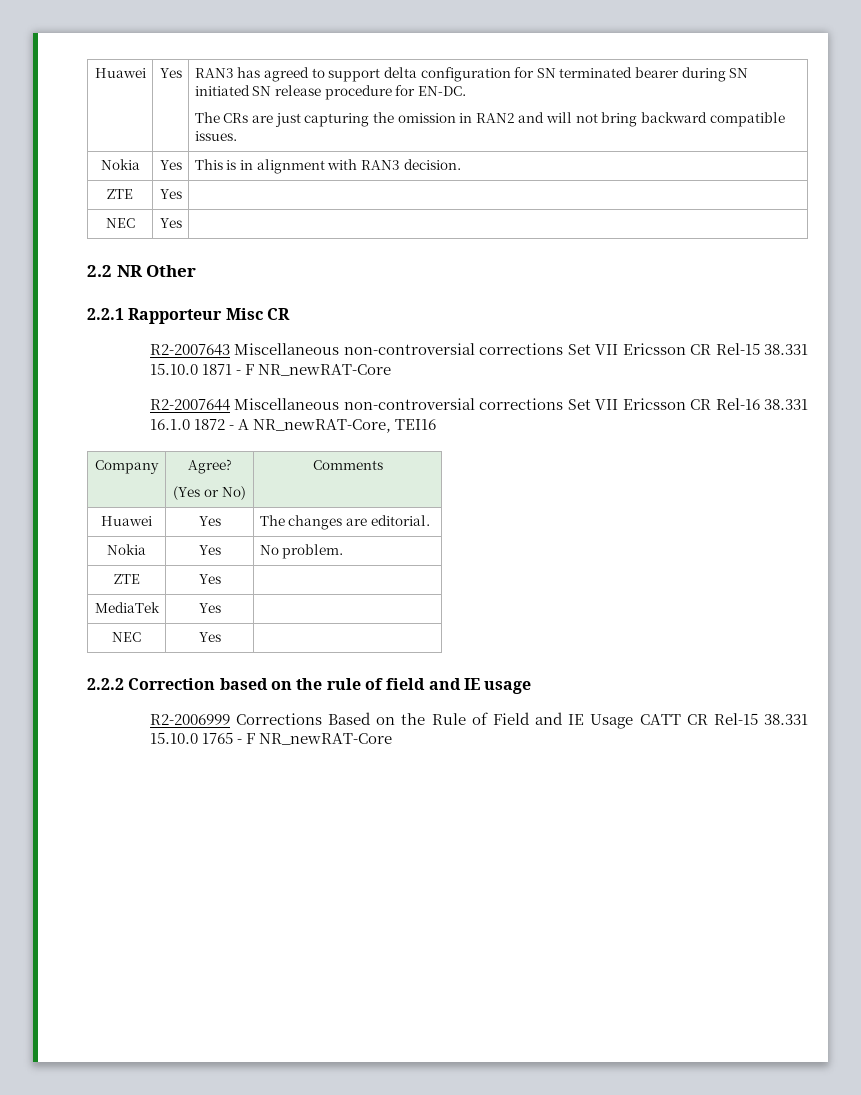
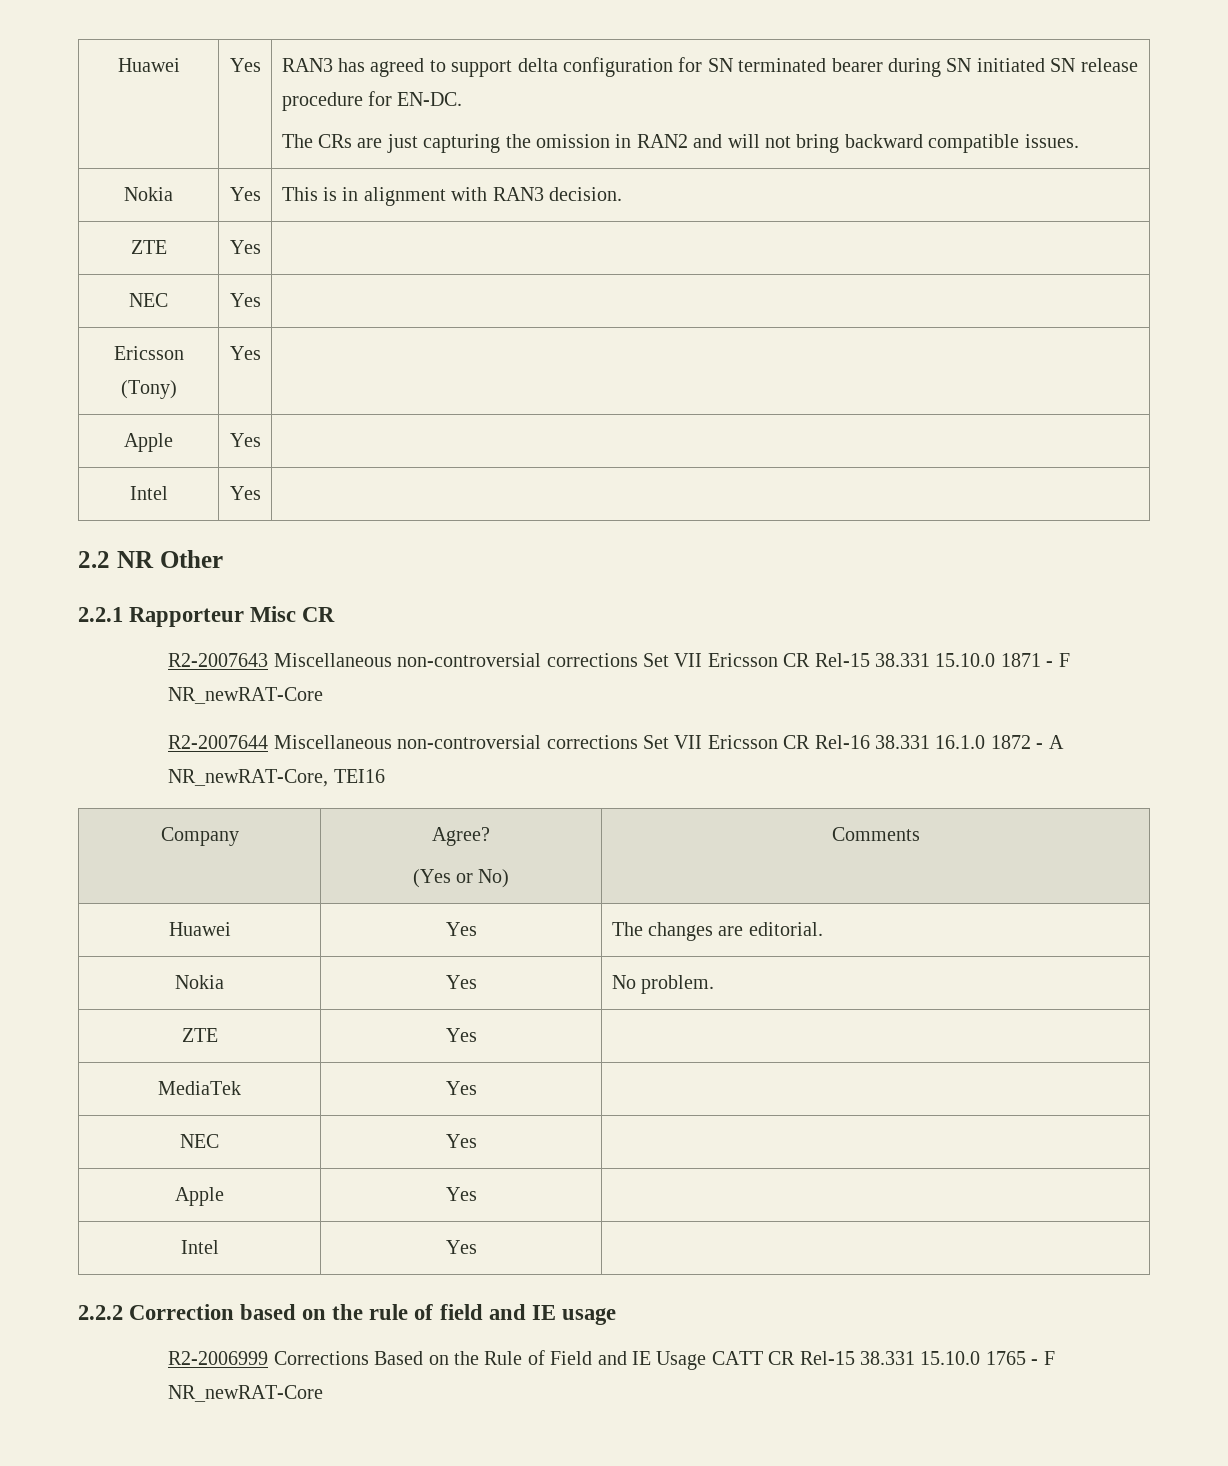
(182, 223) none -> [113,346,184,360] [120,380,177,399] [229,346,261,360] [124,433,173,452] [229,433,261,447] [129,486,168,500] [229,486,261,500] // Ericsson (Tony) | Yes | // Apple | Yes | // Intel | Yes |
(221, 637) none -> [175,1187,224,1206] [445,1187,477,1201] [180,1240,219,1254] [445,1240,477,1254] // Apple | Yes | // Intel | Yes |

